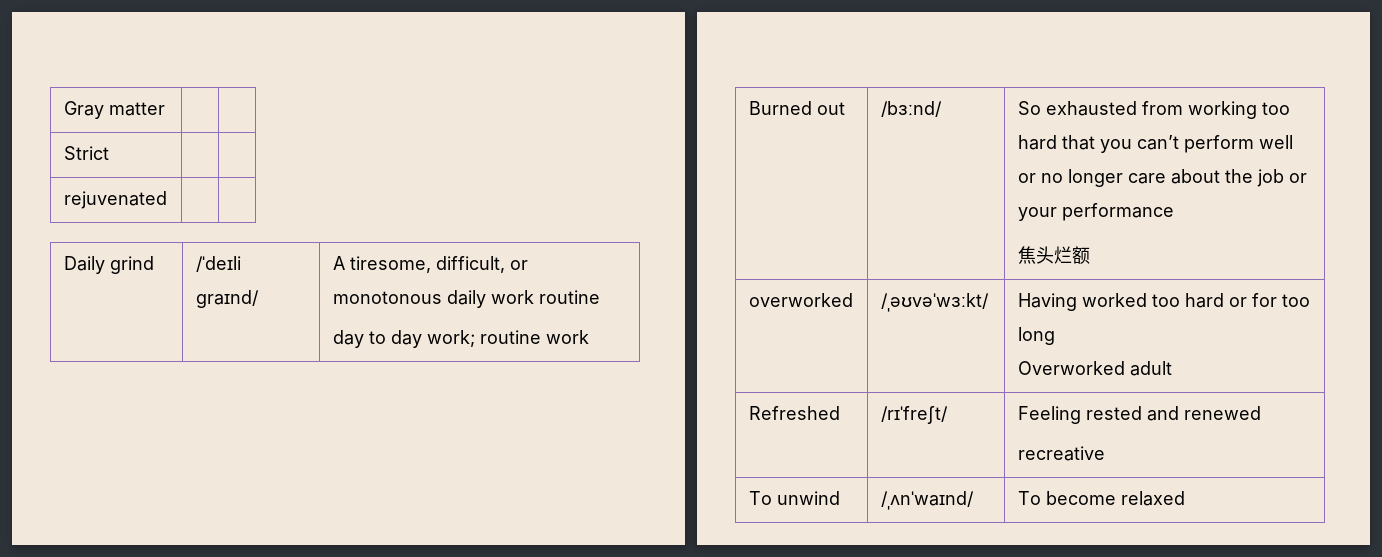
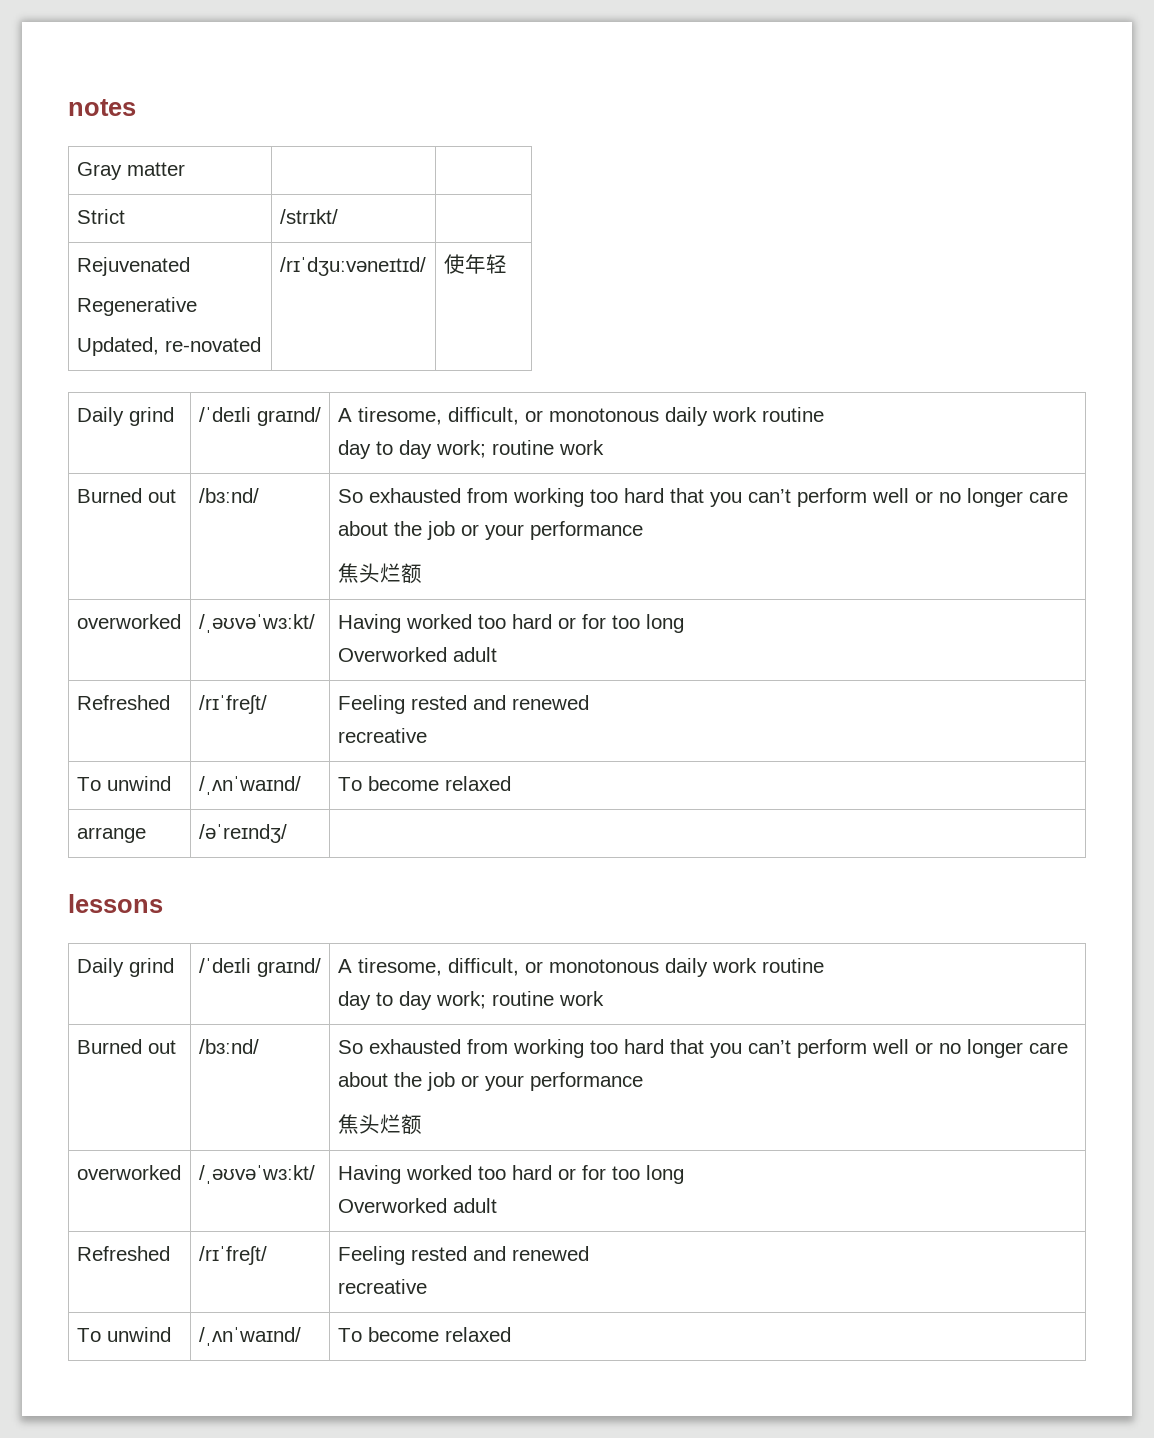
(63, 110) none -> [68,99,136,116] notes //
[63,191,167,209] | // rejuvenated | | -> [279,209,338,224] [76,257,190,276] [76,297,197,316] [76,337,261,356] [279,257,426,276] [443,254,507,274] /strɪkt/ | // Rejuvenated // Regenerative // Updated, re-novated | /rɪˈdʒuːvəneɪtɪd/ | 使年轻
(1185, 498) none -> [76,827,146,843] [198,824,287,843] [68,894,163,913] [76,958,174,977] [198,958,321,977] [337,958,824,977] [337,991,604,1010] [76,1039,176,1054] [198,1039,259,1054] [337,1039,1068,1058] [337,1072,643,1091] [337,1114,422,1135] [76,1165,181,1180] [198,1165,315,1184] [337,1165,684,1184] [337,1198,497,1213] [76,1246,170,1261] [198,1246,267,1265] [337,1246,589,1265] [337,1279,427,1294] [76,1327,171,1342] [198,1327,301,1346] [337,1327,511,1342] // arrange | /əˈreɪndʒ/ | // lessons // Daily grind | /ˈdeɪli ɡraɪnd/ | A tiresome, difficult, or monotonous daily work routine // day to day work; routine work // Burned out | /bɜːnd/ | So exhausted from working too hard that you can’t perform well or no longer care about the job or your performance // 焦头烂额 // overworked | /ˌəʊvəˈwɜːkt/ | Having worked too hard or for too long // Overworked adult // Refreshed | /rɪˈfreʃt/ | Feeling rested and renewed // recreative // To unwind | /ˌʌnˈwaɪnd/ | To become relaxed

